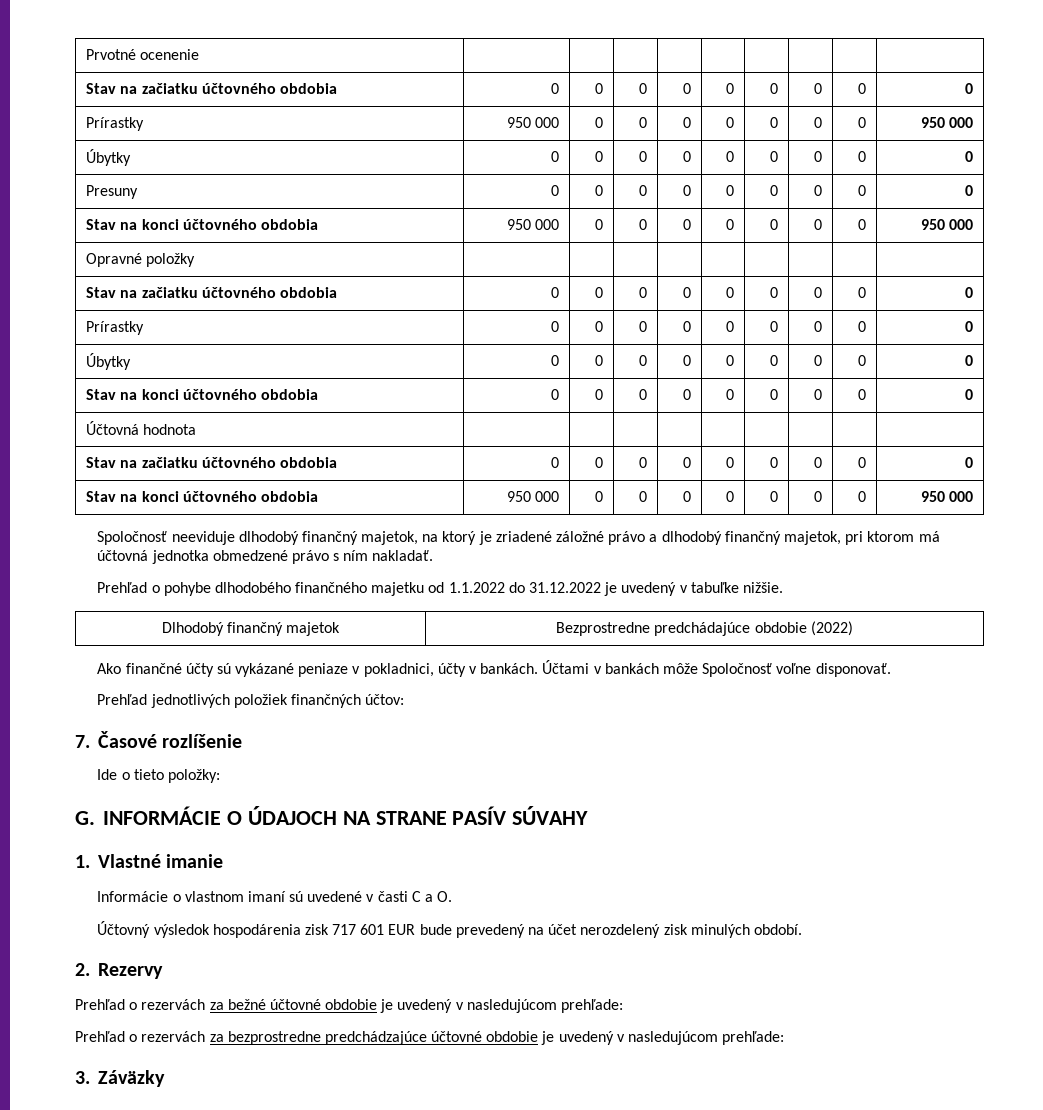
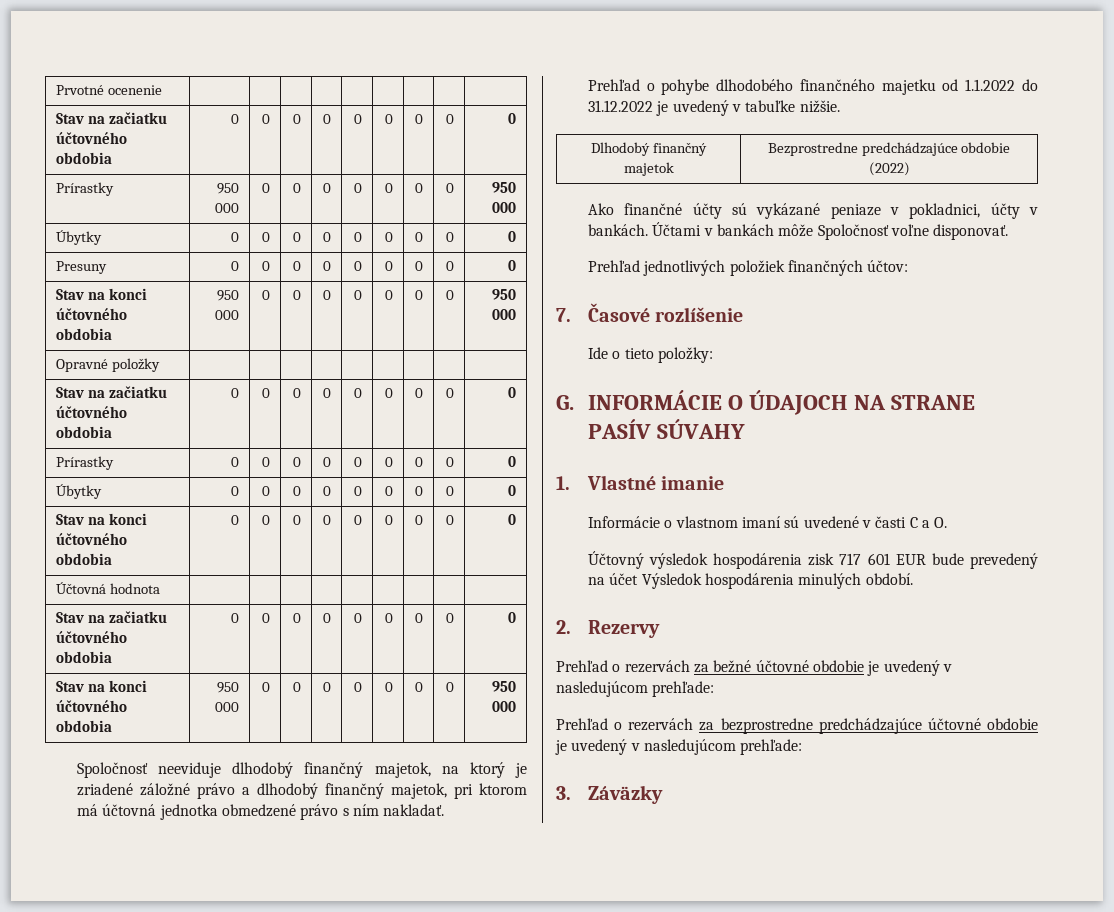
[654,622,751,636] predchádajúce -> [861,142,958,156] predchádzajúce
[580,924,688,938] nerozdelený zisk -> [641,573,794,589] Výsledok hospodárenia

